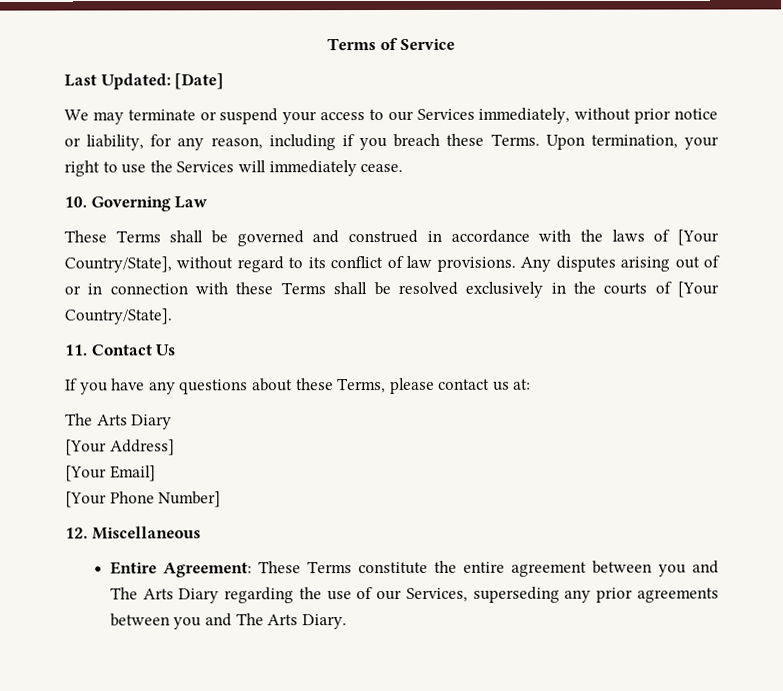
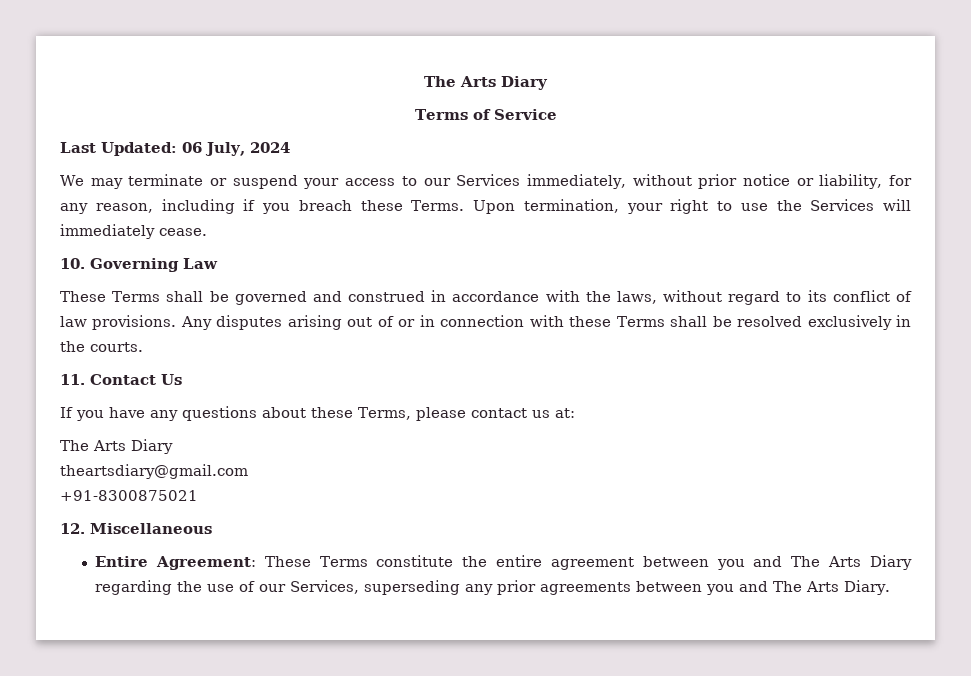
(326, 44) none -> [424,76,548,90] The Arts Diary //
[174,73,225,90] [Date] -> [182,142,290,156] 06 July, 2024
[611,229,719,246] [64,256,172,273] laws of [Your Country/State], -> [616,291,657,304] laws,
[603,281,719,298] [64,308,172,325] courts of [Your Country/State]. -> [90,342,143,352] courts.
[65,439,175,456] [65,465,156,482] [65,491,222,508] [Your Address] // [Your Email] // [Your Phone Number] -> [60,464,248,479] [60,490,198,501] theartsdiary@gmail.com // +91-8300875021

